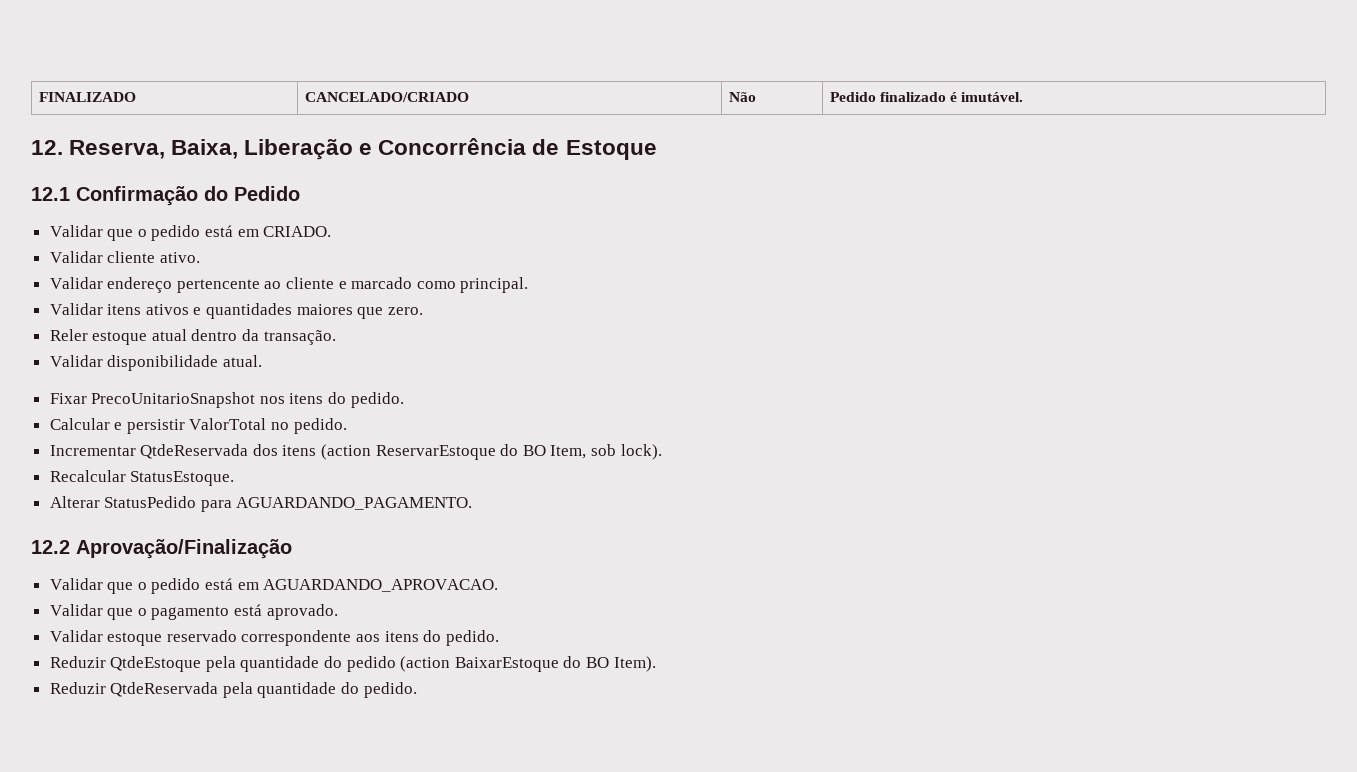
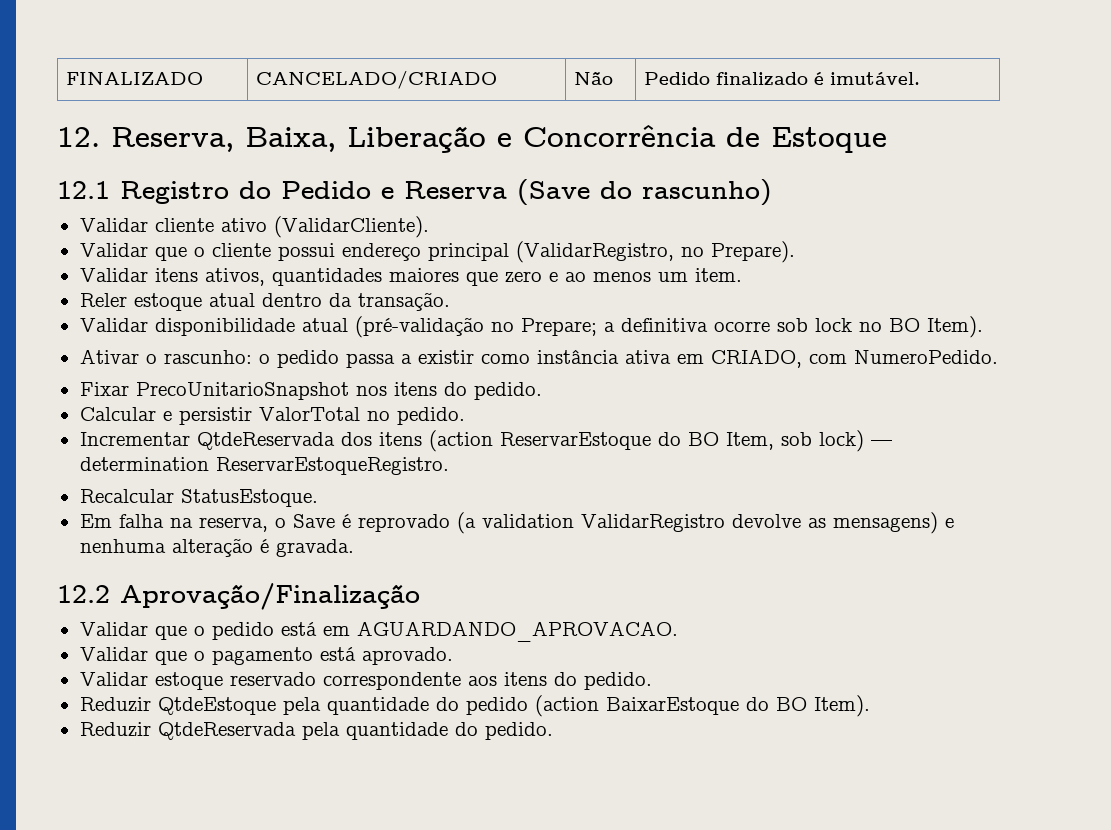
[76,186,198,206] Confirmação -> [120,181,229,204] Registro
[49,225,332,241] [49,251,200,263] [49,277,529,293] // Validar que o pedido está em CRIADO. // Validar cliente ativo. // Validar endereço pertencente ao cliente e marcado como principal. -> [381,179,772,206] [79,216,429,238] [79,241,795,263] e Reserva (Save do rascunho) // Validar cliente ativo (ValidarCliente). // Validar que o cliente possui endereço principal (ValidarRegistro, no Prepare).
[145,304,202,315] ativos e -> [204,268,265,286] ativos,
[387,307,423,315] zero. -> [504,268,742,283] zero e ao menos um item.
[222,355,262,367] atual. -> [301,316,983,338] [79,349,998,368] atual (pré-validação no Prepare; a definitiva ocorre sob lock no BO Item). // Ativar o rascunho: o pedido passa a existir como instância ativa em CRIADO, com NumeroPedido.
[620,444,662,460] [49,470,235,486] [49,496,473,512] lock). // Recalcular StatusEstoque. // Alterar StatusPedido para AGUARDANDO_PAGAMENTO. -> [818,430,892,452] [79,457,449,475] [79,489,318,507] [79,512,954,534] [79,538,354,557] lock) — determination ReservarEstoqueRegistro. // Recalcular StatusEstoque. // Em falha na reserva, o Save é reprovado (a validation ValidarRegistro devolve as mensagens) e nenhuma alteração é gravada.

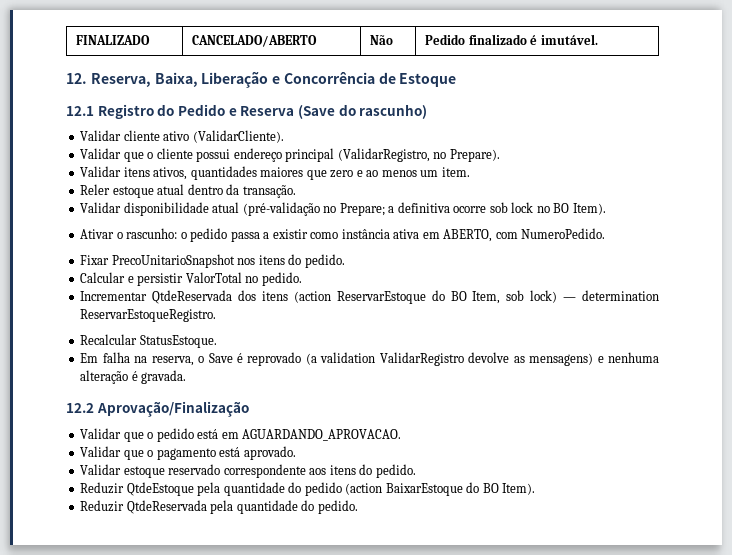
[255,70,497,89] CANCELADO/CRIADO -> [192,35,318,47] CANCELADO/ABERTO
[710,349,802,368] CRIADO, -> [443,229,493,242] ABERTO,

